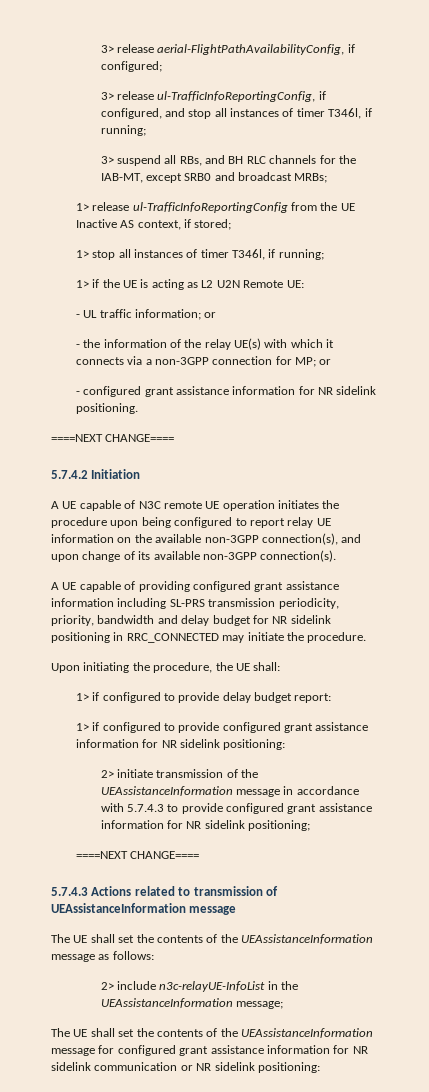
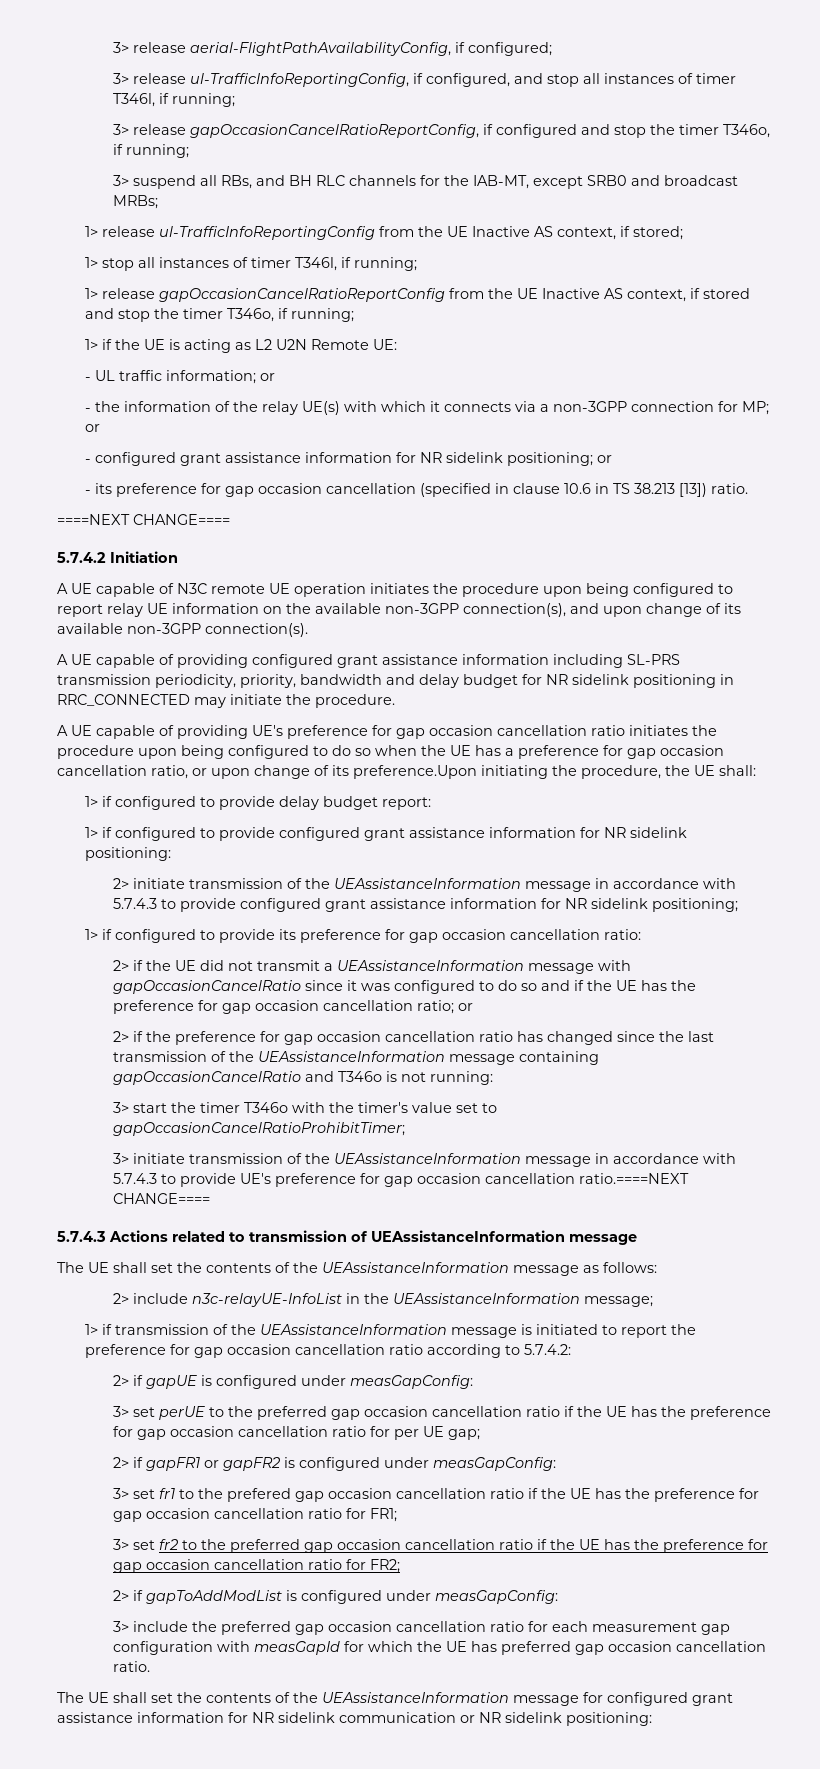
(146, 130) none -> [112,124,770,138] [112,144,189,158] // 3> release gapOccasionCancelRatioReportConfig, if configured and stop the timer T346o, if running;
(324, 254) none -> [84,288,750,302] [84,308,354,322] // 1> release gapOccasionCancelRatioReportConfig from the UE Inactive AS context, if stored and stop the timer T346o, if running;
[75,403,138,414] positioning. -> [506,452,612,466] [84,483,748,497] positioning; or // - its preference for gap occasion cancellation (specified in clause 10.6 in TS 38.213 [13]) ratio.
[51,663,80,673] Upon -> [57,725,717,739] [57,745,724,759] [57,765,477,779] A UE capable of providing UE's preference for gap occasion cancellation ratio initiates the procedure upon being configured to do so when the UE has a preference for gap occasion cancellation ratio, or upon change of its preference.Upon
[75,851,128,859] ====NEXT -> [84,929,641,943] [112,960,631,974] [112,980,696,994] [112,1000,473,1014] [112,1031,714,1045] [112,1051,599,1065] [112,1071,493,1085] [112,1102,497,1113] [112,1122,405,1136] [112,1153,736,1167] [112,1173,689,1187] 1> if configured to provide its preference for gap occasion cancellation ratio: // 2> if the UE did not transmit a UEAssistanceInformation message with gapOccasionCancelRatio since it was configured to do so and if the UE has the preference for gap occasion cancellation ratio; or // 2> if the preference for gap occasion cancellation ratio has changed since the last transmission of the UEAssistanceInformation message containing gapOccasionCancelRatio and T346o is not running: // 3> start the timer T346o with the timer's value set to gapOccasionCancelRatioProhibitTimer; // 3> initiate transmission of the UEAssistanceInformation message in accordance with 5.7.4.3 to provide UE's preference for gap occasion cancellation ratio.====NEXT
(283, 1005) none -> [84,1324,696,1338] [84,1344,571,1358] [112,1375,473,1389] [112,1406,771,1420] [112,1426,480,1440] [112,1457,556,1471] [112,1488,759,1502] [112,1508,397,1522] [112,1539,768,1553] [112,1559,400,1573] [112,1590,558,1604] [112,1621,730,1635] [112,1641,766,1655] [112,1661,150,1672] // 1> if transmission of the UEAssistanceInformation message is initiated to report the preference for gap occasion cancellation ratio according to 5.7.4.2: // 2> if gapUE is configured under measGapConfig: // 3> set perUE to the preferred gap occasion cancellation ratio if the UE has the preference for gap occasion cancellation ratio for per UE gap; // 2> if gapFR1 or gapFR2 is configured under measGapConfig: // 3> set fr1 to the prefered gap occasion cancellation ratio if the UE has the preference for gap occasion cancellation ratio for FR1; // 3> set fr2 to the preferred gap occasion cancellation ratio if the UE has the preference for gap occasion cancellation ratio for FR2; // 2> if gapToAddModList is configured under measGapConfig: // 3> include the preferred gap occasion cancellation ratio for each measurement gap configuration with measGapId for which the UE has preferred gap occasion cancellation ratio.

